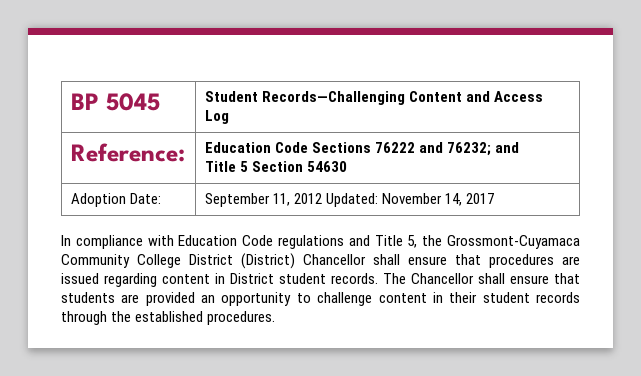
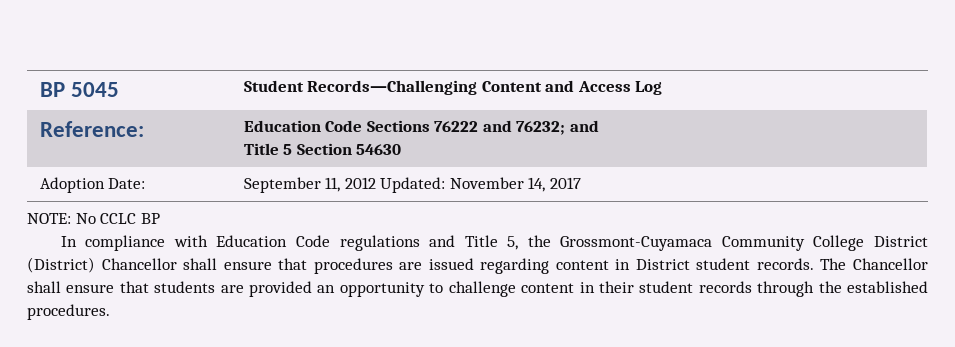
(494, 198) none -> [27,213,160,224] // NOTE: No CCLC BP

